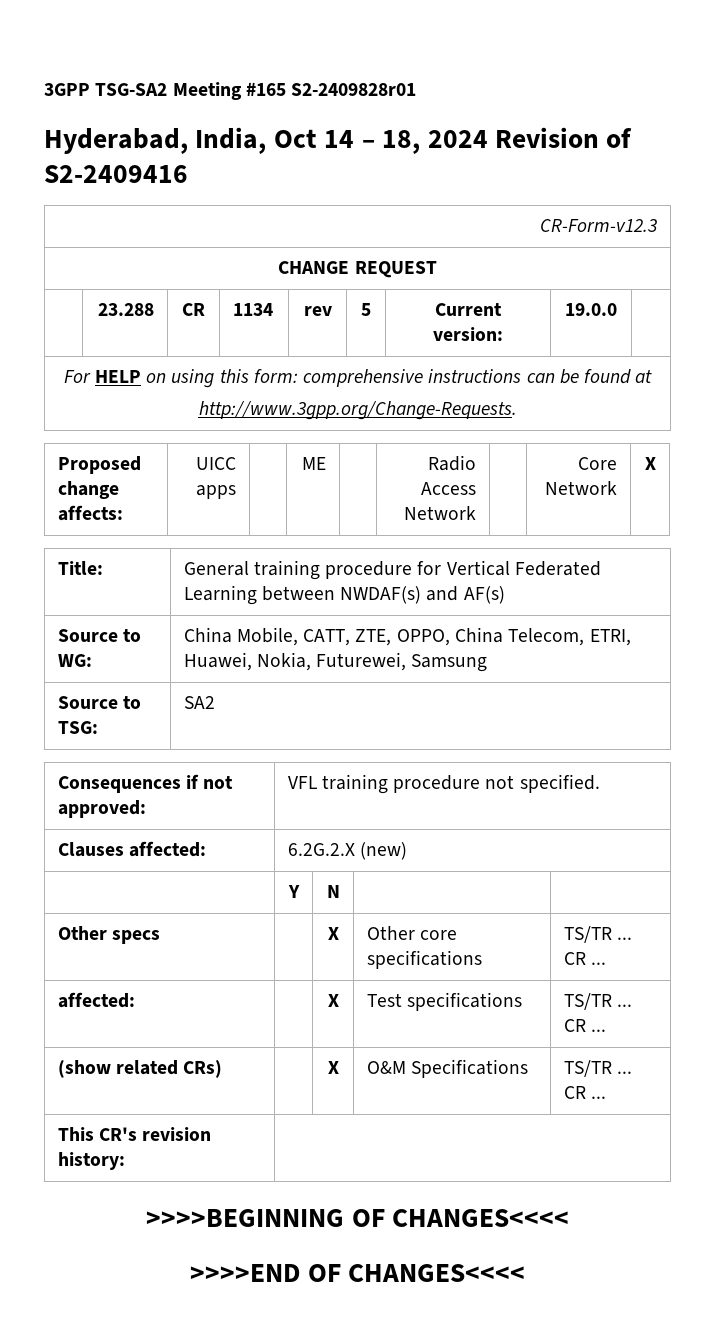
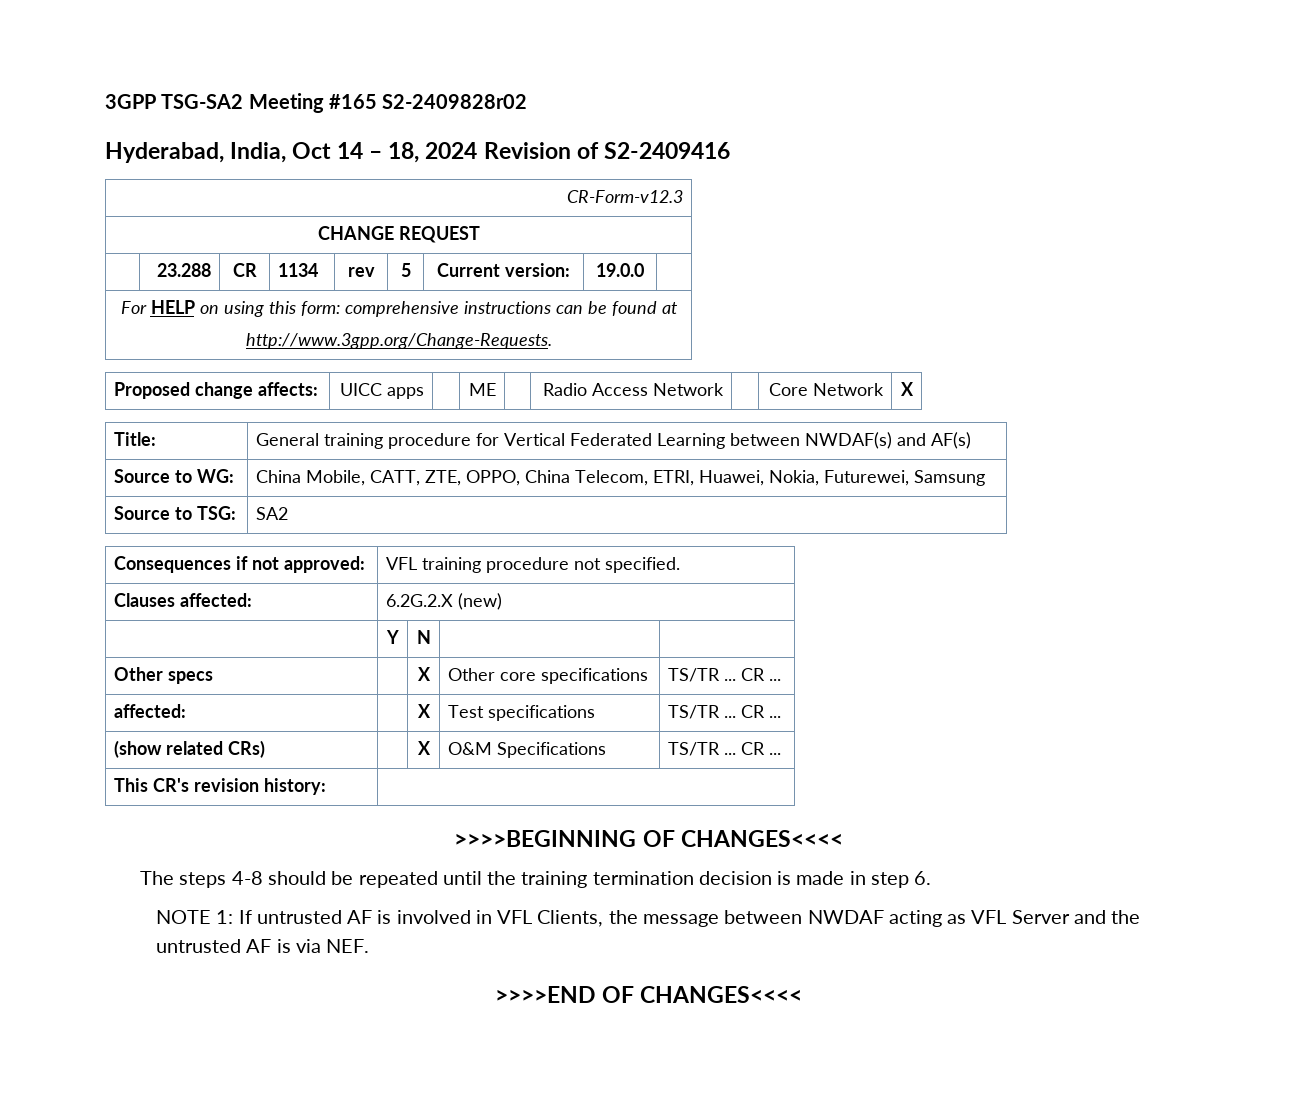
[291,83,417,96] S2-2409828r01 -> [382,94,528,109] S2-2409828r02
(569, 1218) none -> [140,871,932,888] [156,910,1141,927] [156,939,370,953] // The steps 4-8 should be repeated until the training termination decision is made in step 6. // NOTE 1: If untrusted AF is involved in VFL Clients, the message between NWDAF acting as VFL Server and the untrusted AF is via NEF.

